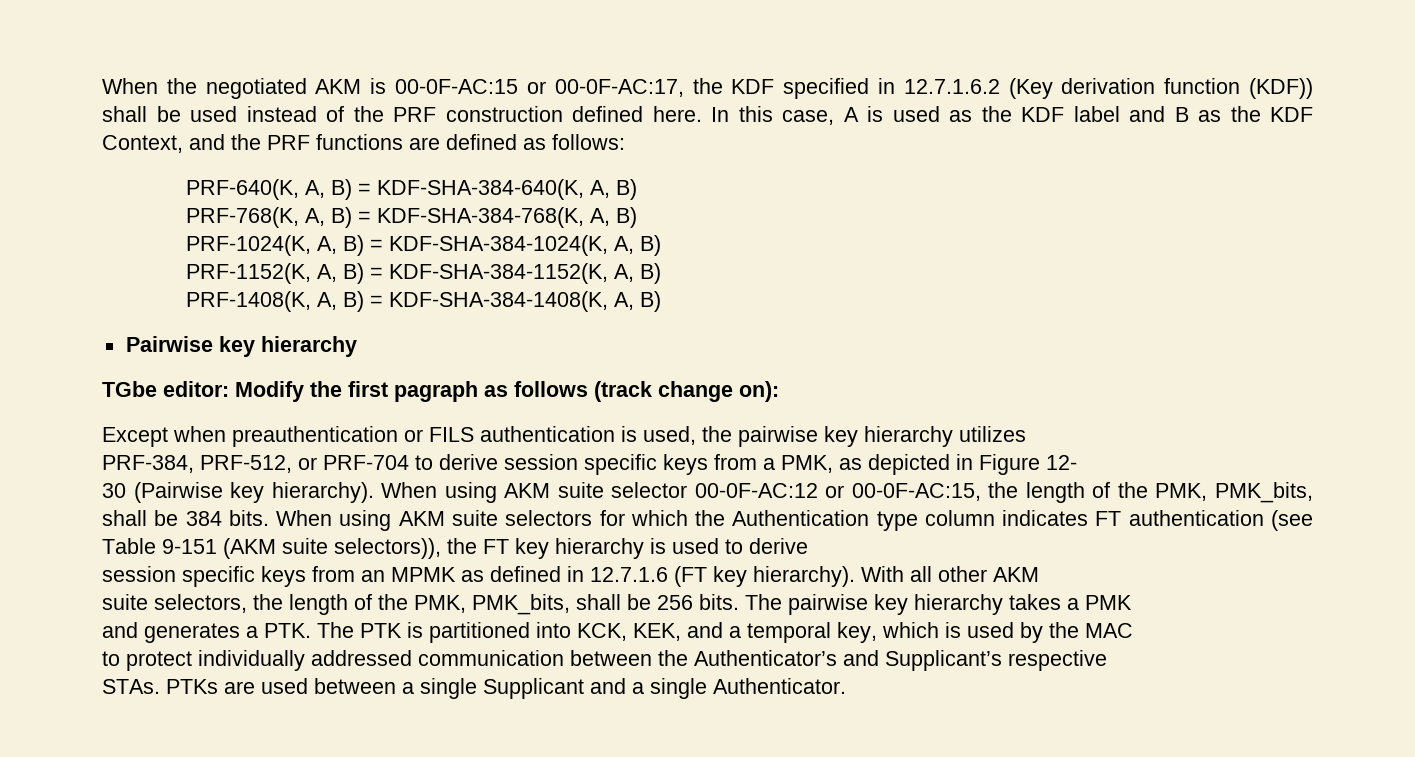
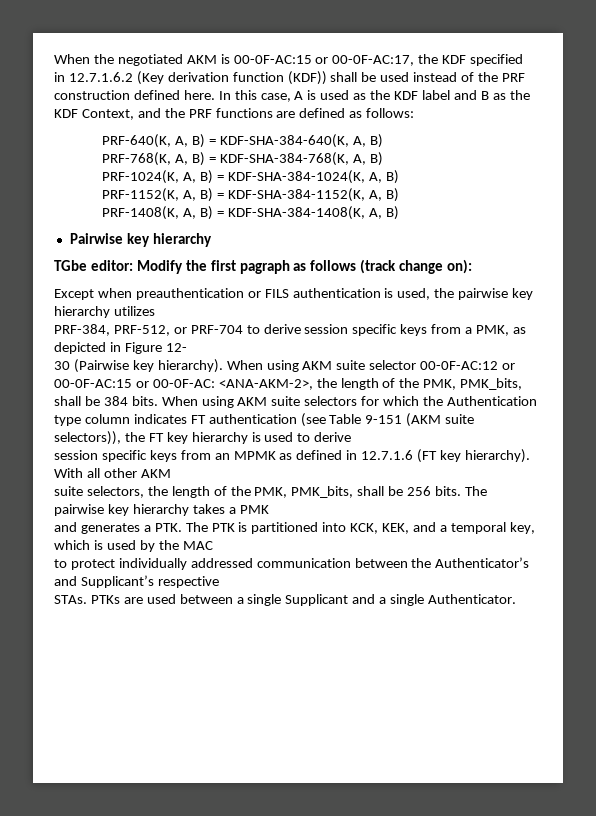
[851,483,981,501] 00-0F-AC:15, -> [54,379,313,390] 00-0F-AC:15 or 00-0F-AC: <ANA-AKM-2>,

